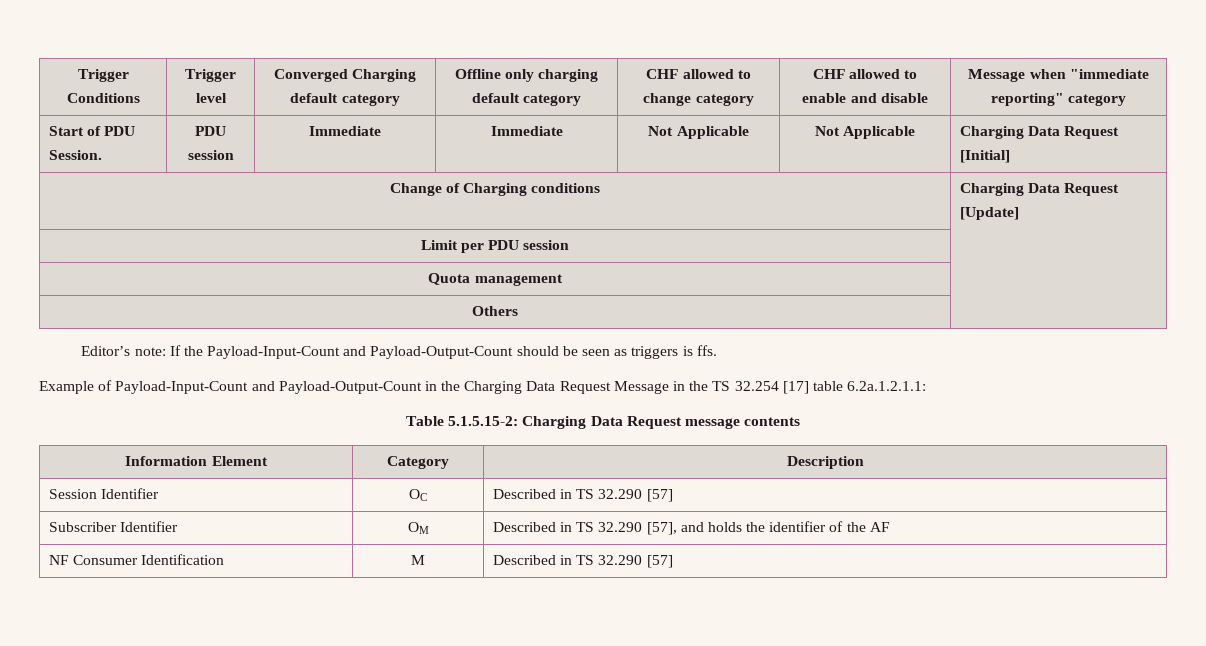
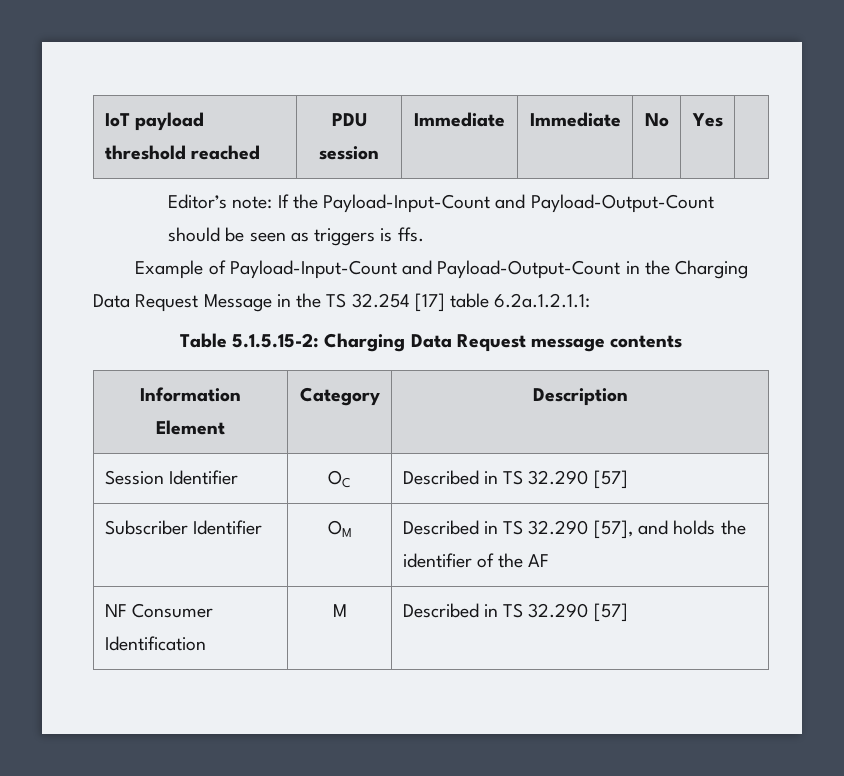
[77,69,129,82] [66,93,140,103] [185,69,236,82] [195,93,227,103] [273,69,417,82] [290,93,400,106] [454,69,599,82] [471,93,582,106] [646,69,751,79] [643,93,754,106] [812,69,918,79] [802,93,928,103] [968,69,1149,82] [990,93,1127,106] [48,126,136,136] [48,150,102,160] [195,126,226,136] [187,150,234,160] [309,126,381,136] [490,126,563,136] [648,126,749,139] [814,126,916,139] [959,126,1120,139] [959,150,1010,163] [389,183,601,196] [959,183,1120,196] [959,207,1019,220] [420,240,570,253] [428,273,563,286] [472,306,518,316] Trigger Conditions | Trigger level | Converged Charging default category | Offline only charging default category | CHF allowed to change category | CHF allowed to enable and disable | Message when "immediate reporting" category // Start of PDU Session. | PDU session | Immediate | Immediate | Not Applicable | Not Applicable | Charging Data Request [Initial] // Change of Charging conditions | Charging Data Request [Update] // Limit per PDU session | // Quota management | // Others -> [104,112,204,131] [104,145,260,160] [331,113,367,127] [319,146,379,160] [414,112,505,127] [529,112,621,127] [644,113,669,127] [691,113,723,127] IoT payload threshold reached | PDU session | Immediate | Immediate | No | Yes

